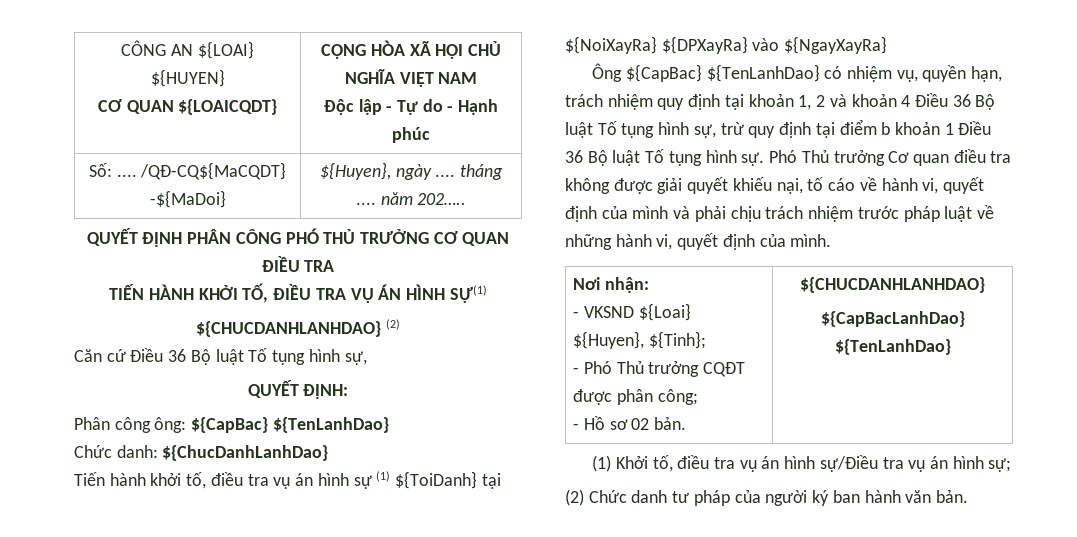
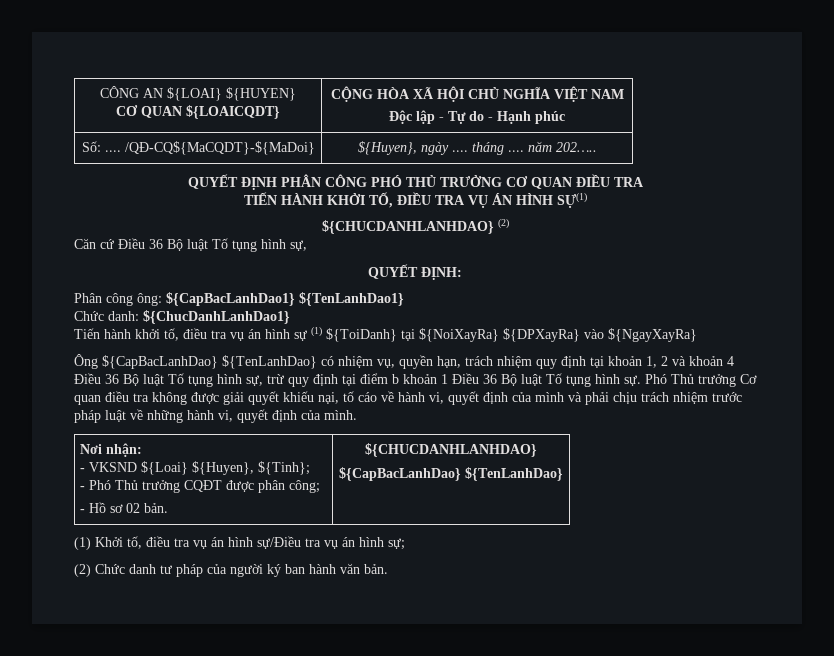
[140,162,287,180] [149,190,226,208] /QĐ-CQ${MaCQDT} -${MaDoi} -> [124,141,315,155] /QĐ-CQ${MaCQDT}-${MaDoi}
[191,417,389,433] ${CapBac} ${TenLanhDao} -> [166,292,404,306] ${CapBacLanhDao1} ${TenLanhDao1}
[162,445,329,461] ${ChucDanhLanhDao} -> [143,310,290,324] ${ChucDanhLanhDao1}
[625,64,702,82] ${CapBac} -> [102,355,218,369] ${CapBacLanhDao}

